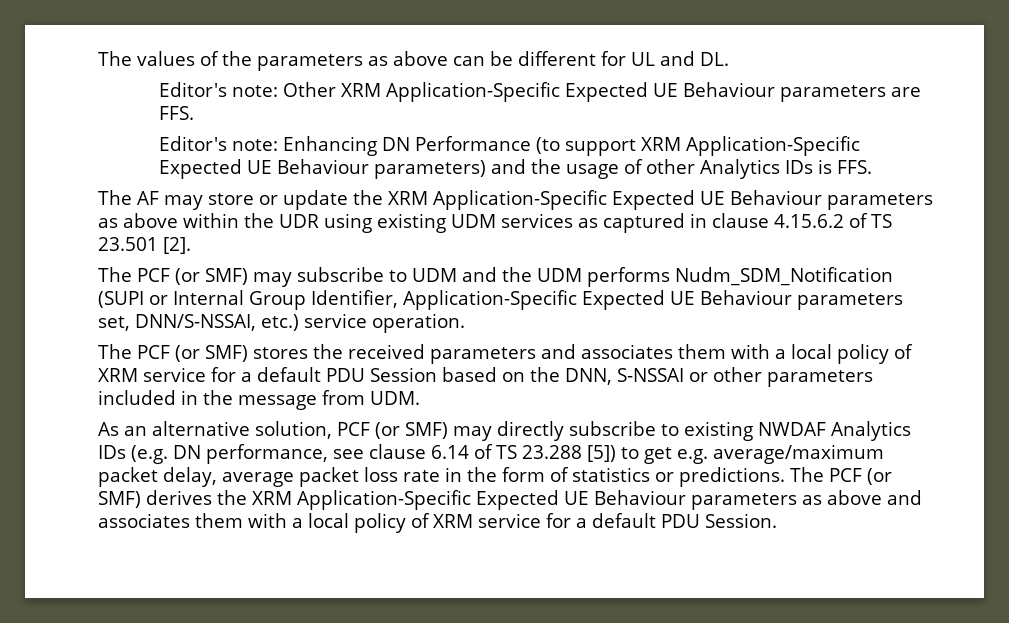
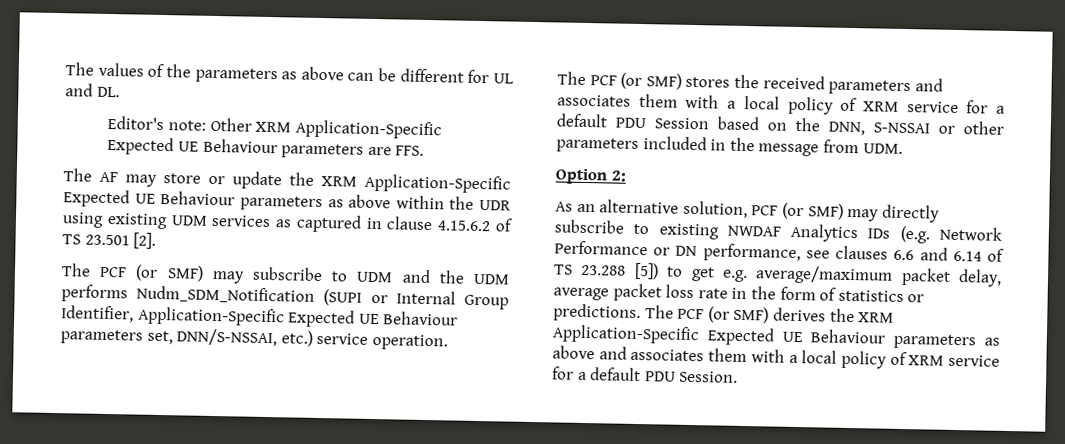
[159,136,860,156] [159,159,873,179] // Editor's note: Enhancing DN Performance (to support XRM Application-Specific Expected UE Behaviour parameters) and the usage of other Analytics IDs is FFS. -> (425, 150) none
(420, 398) none -> [555,168,626,185] // Option 2:
[173,444,426,464] DN performance, see clause -> [939,226,1002,241] [554,240,948,263] Network Performance or DN performance, see clauses 6.6 and

